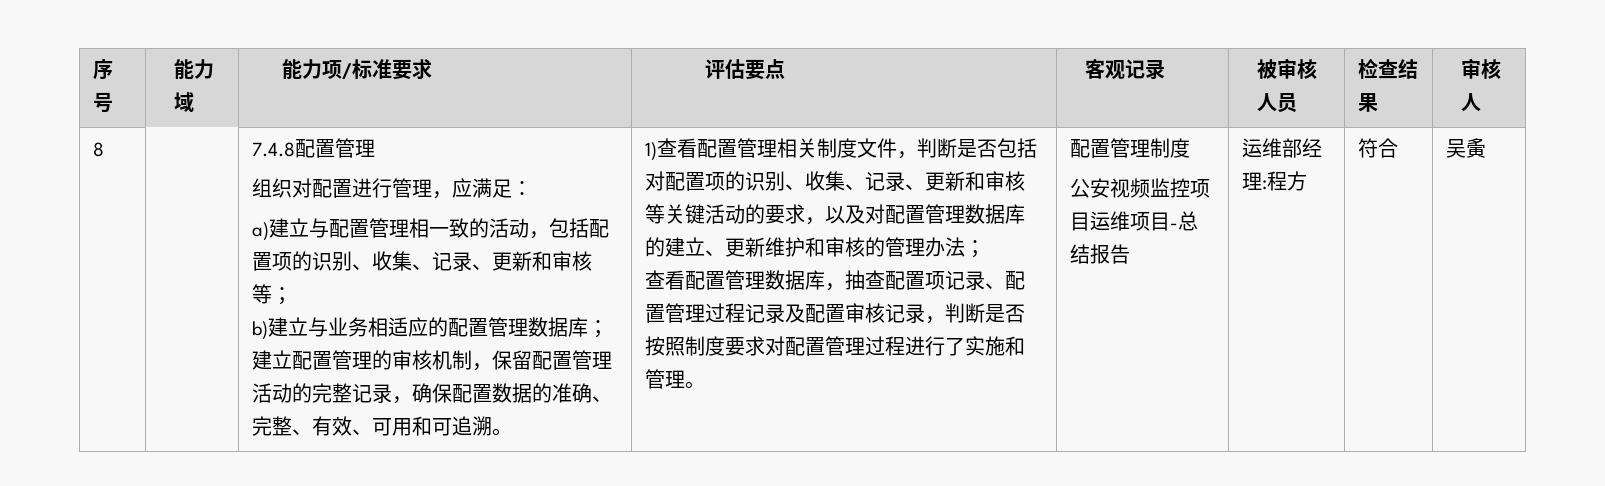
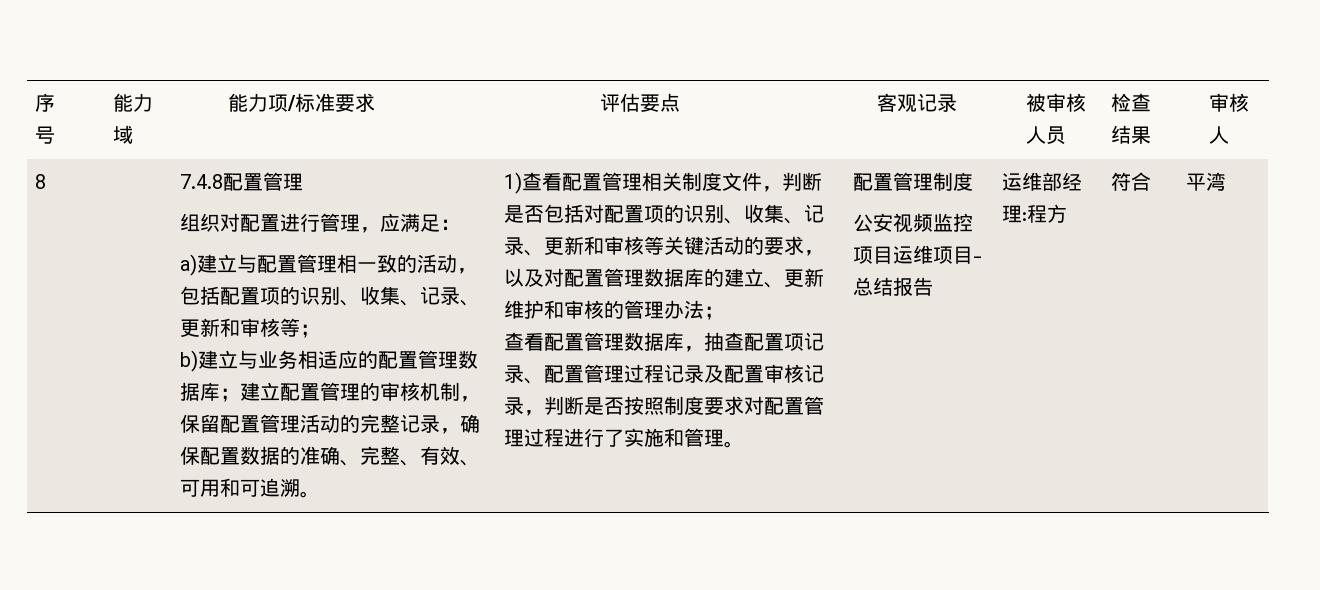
[1445,138,1486,158] 吴夤 -> [1186,172,1227,191] 平湾

